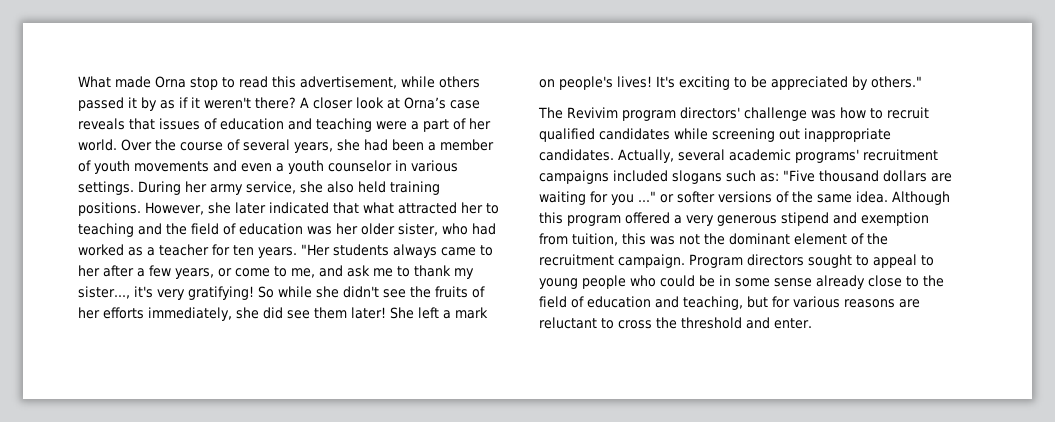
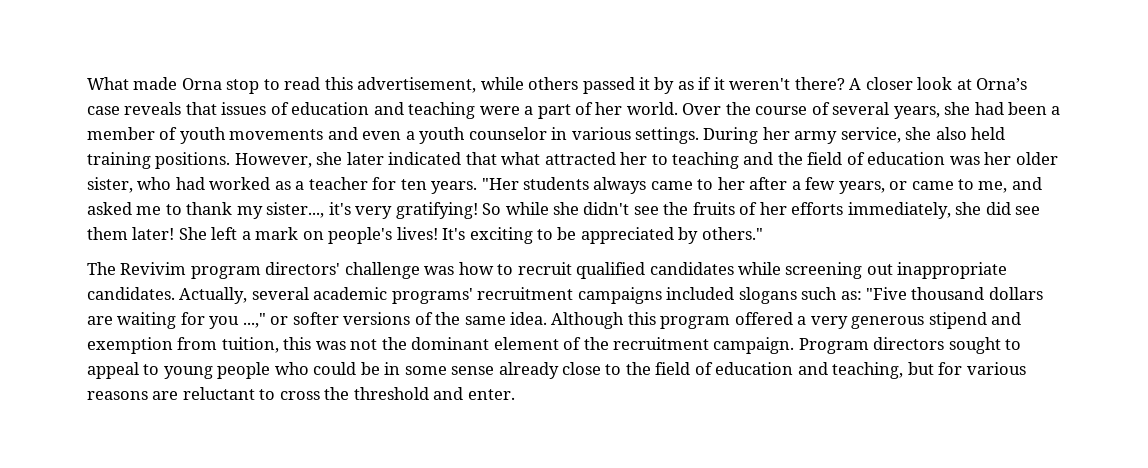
[235,268,270,277] come -> [911,181,954,190] came
[347,265,370,277] ask -> [87,202,132,215] asked
[638,191,656,202] ..." -> [242,313,266,328] ...,"

